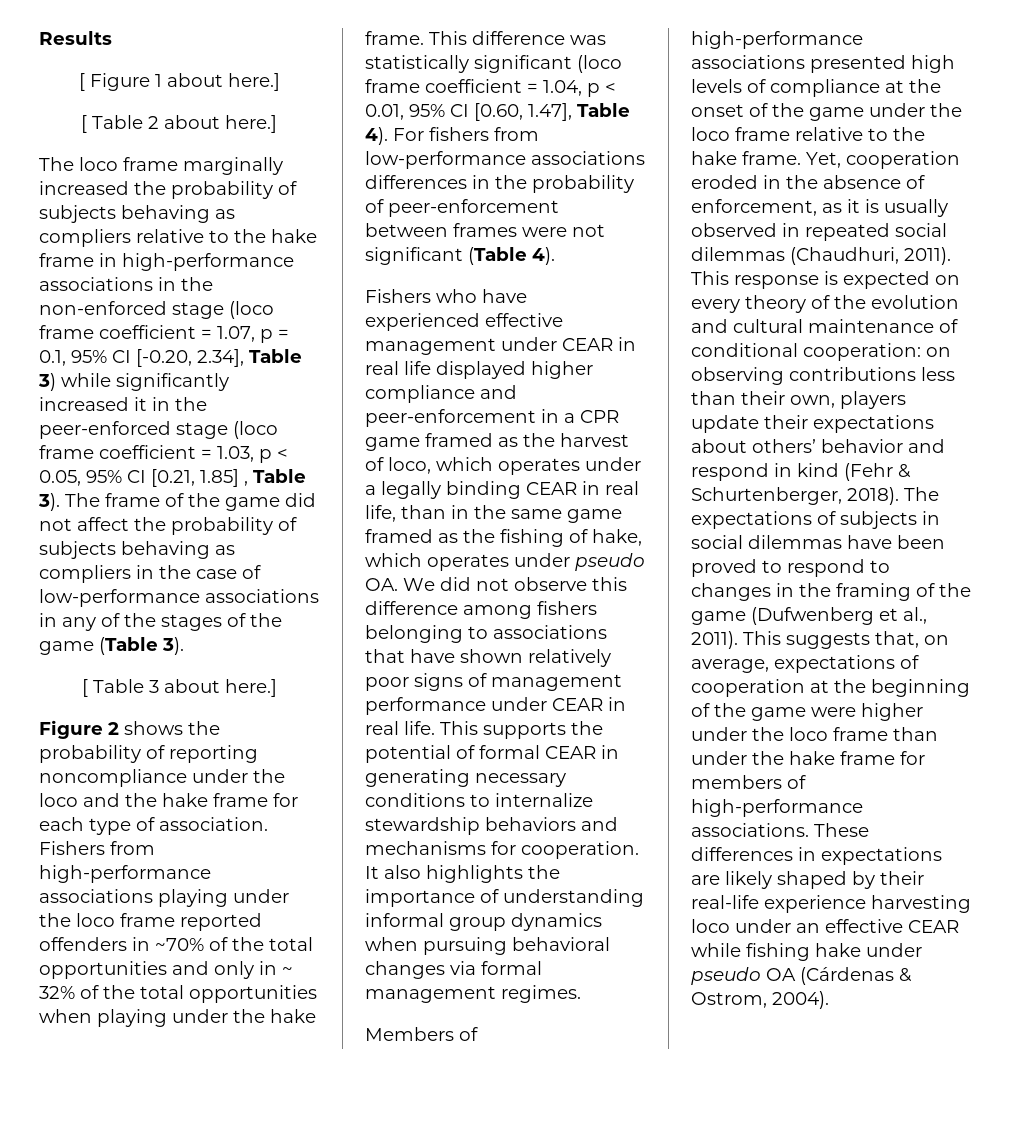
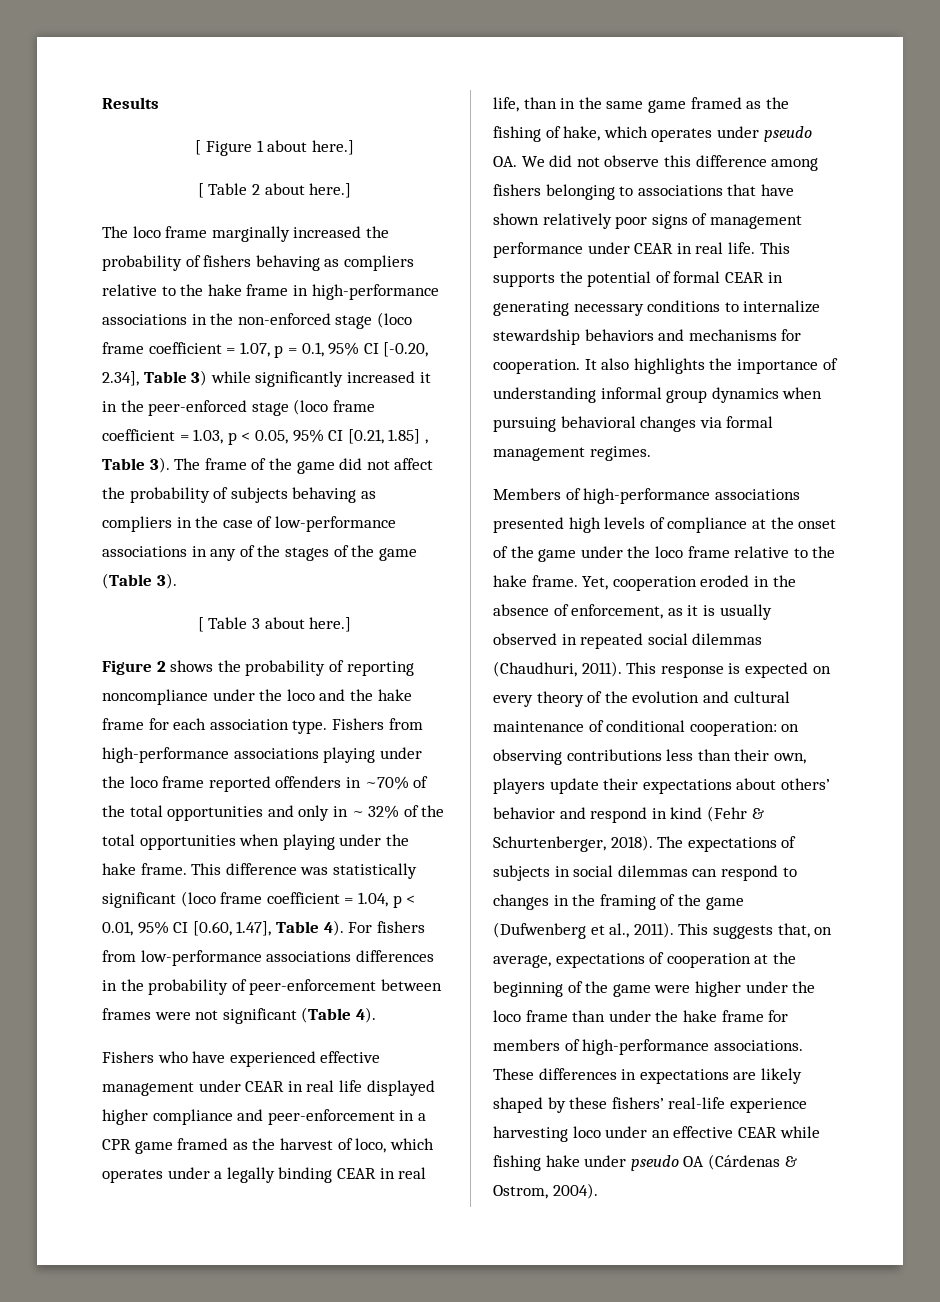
[39,205,116,223] subjects -> [203,255,252,267] fishers
[89,817,268,835] type of association. -> [209,719,328,734] association type.
[847,535,945,549] [691,559,782,577] have been proved to -> [692,869,718,877] can
[880,871,924,885] their -> [569,1097,664,1109] these fishers’

